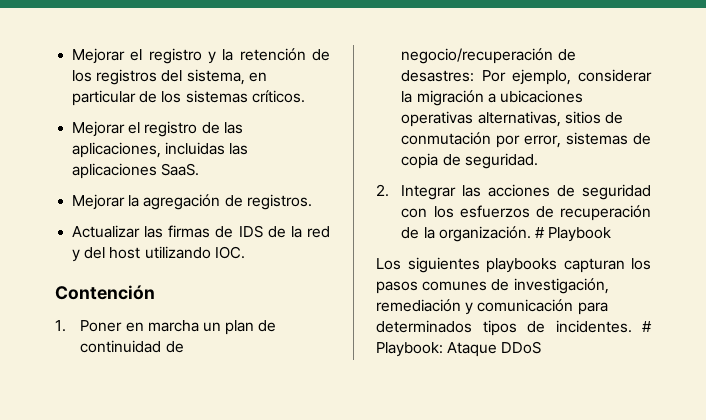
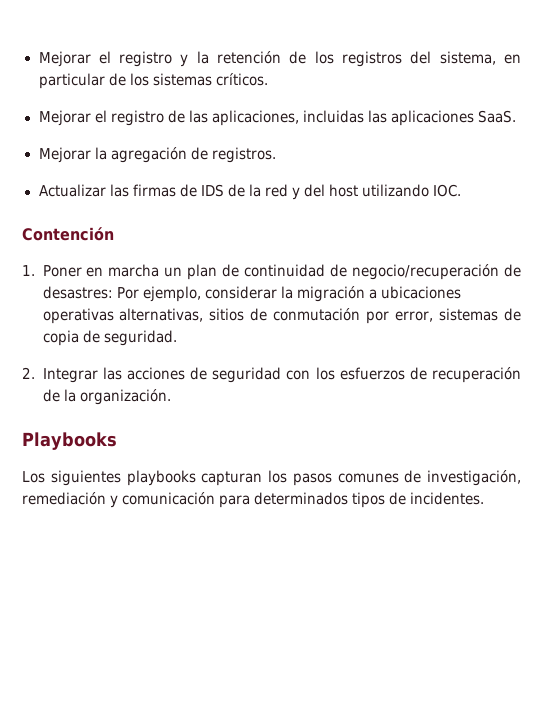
[534,227,612,242] # Playbook -> [22,432,117,450] // Playbooks
[642,321,652,332] [376,341,542,357] # Playbook: Ataque DDoS -> (485, 498) none

